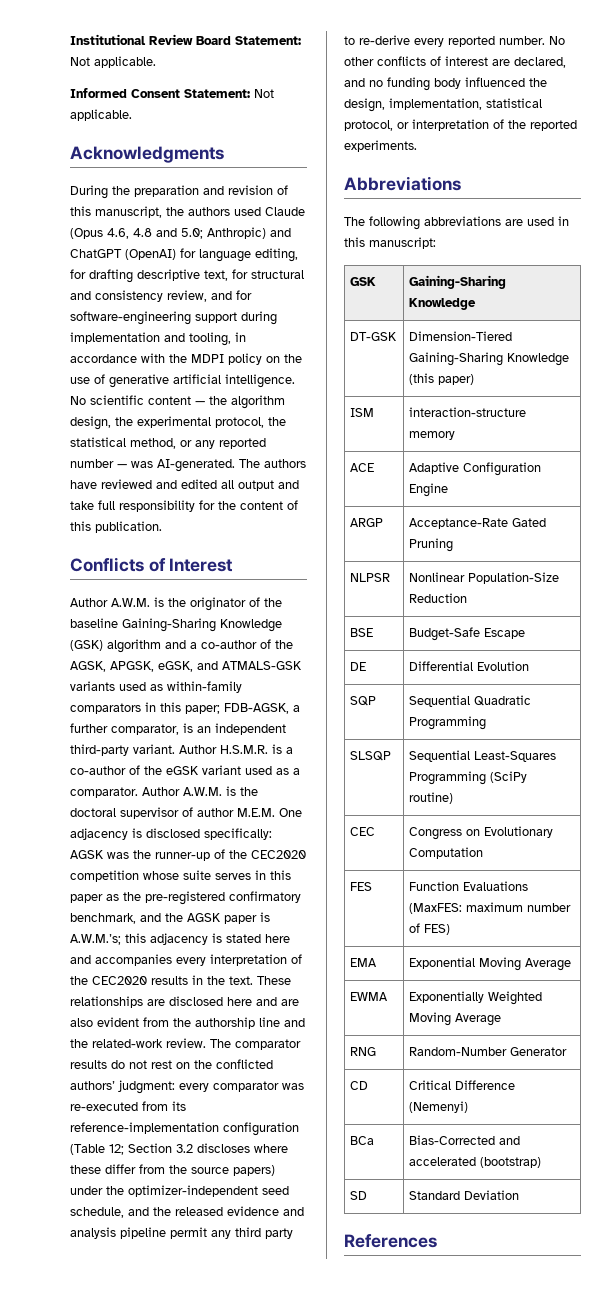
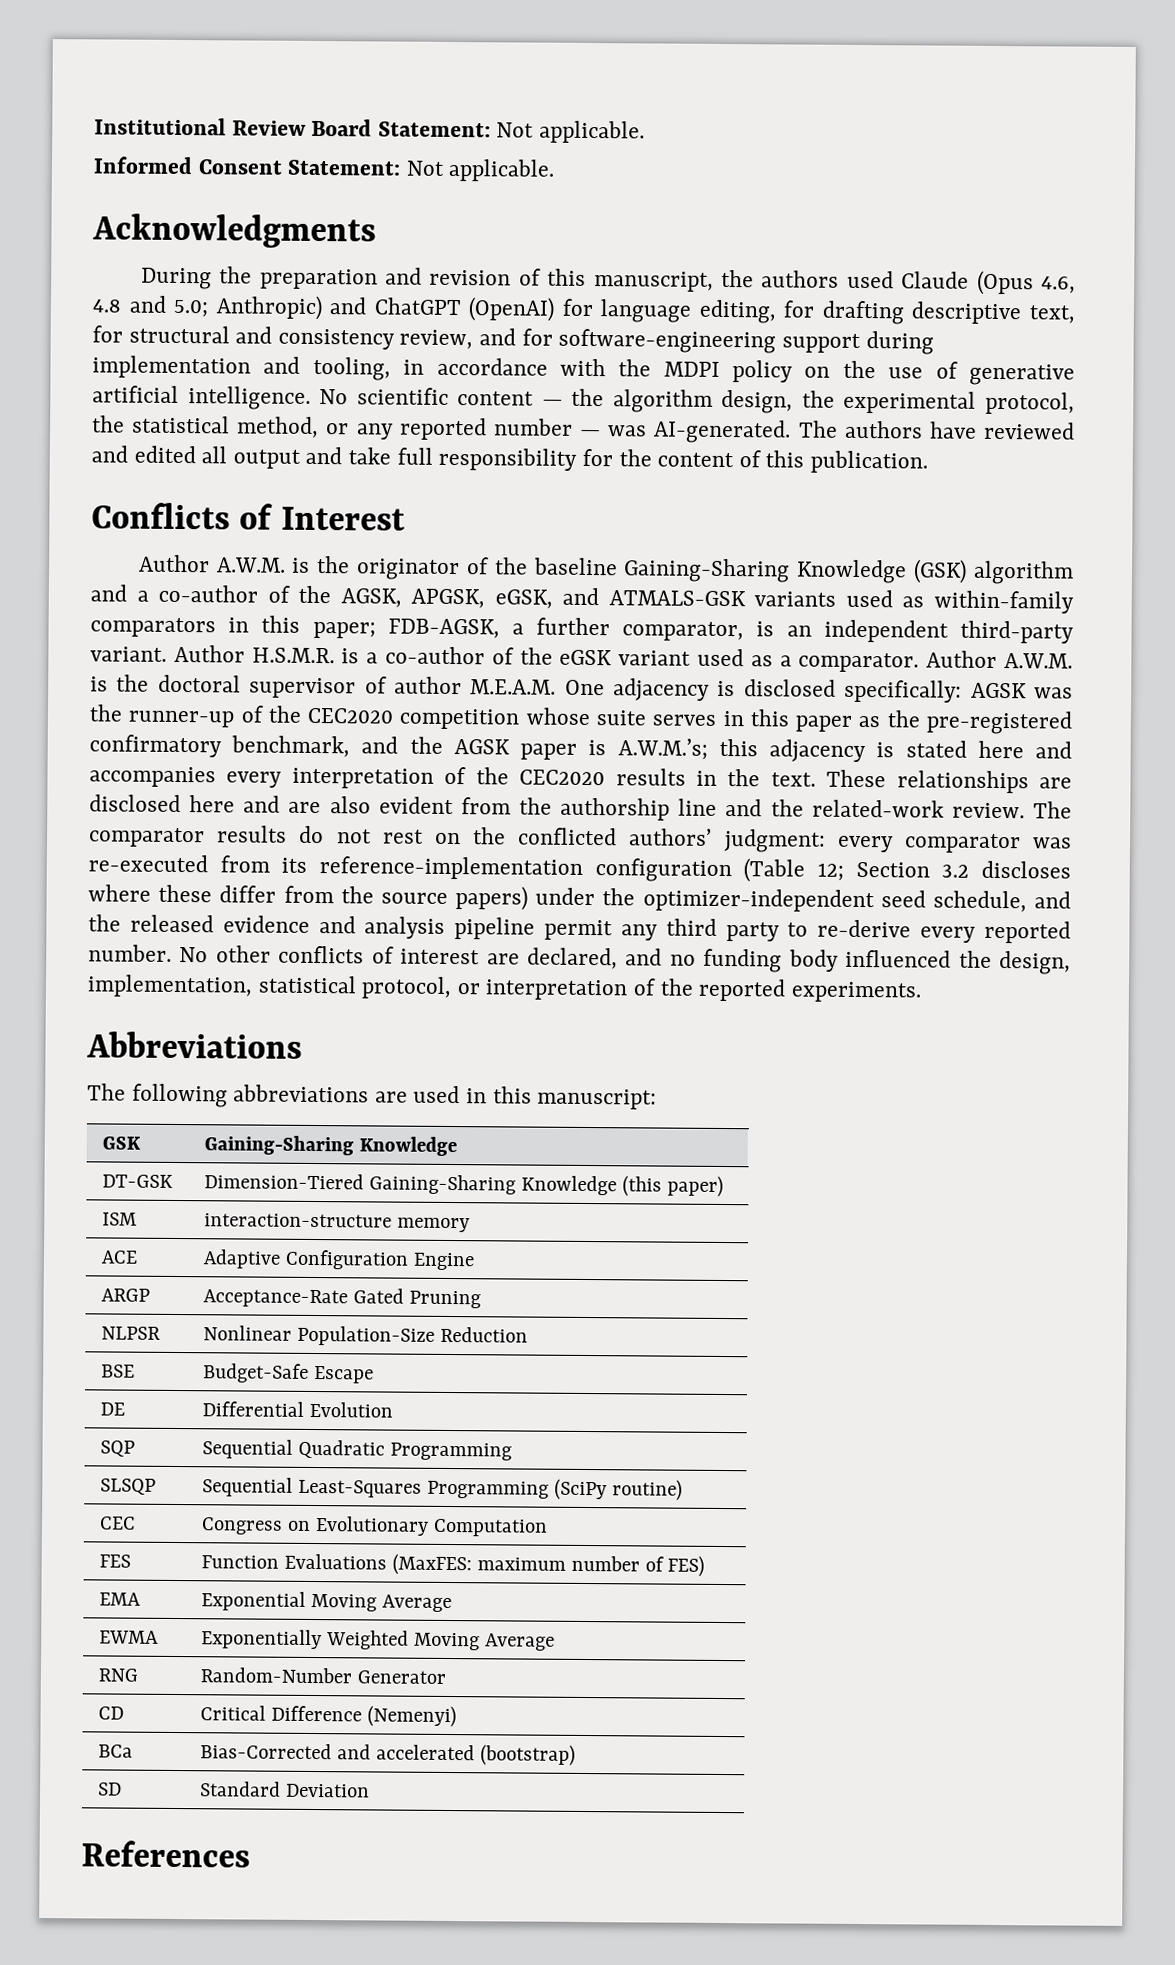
[237,808,275,817] M.E.M. -> [470,679,557,695] M.E.A.M.

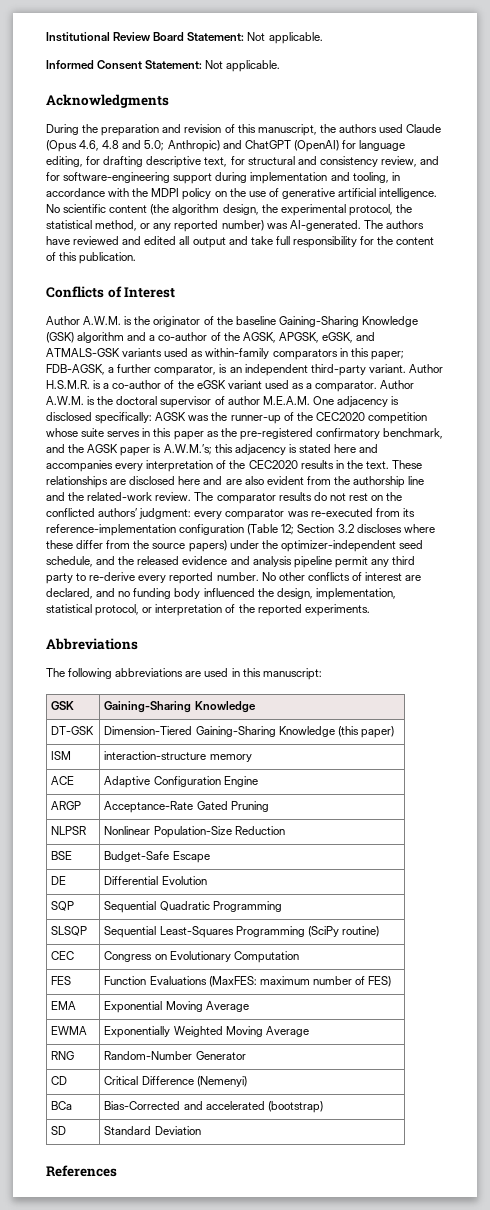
[541,388,605,407] — the -> [150,204,170,215] (the
[493,418,602,437] number — -> [221,220,264,231] number)

